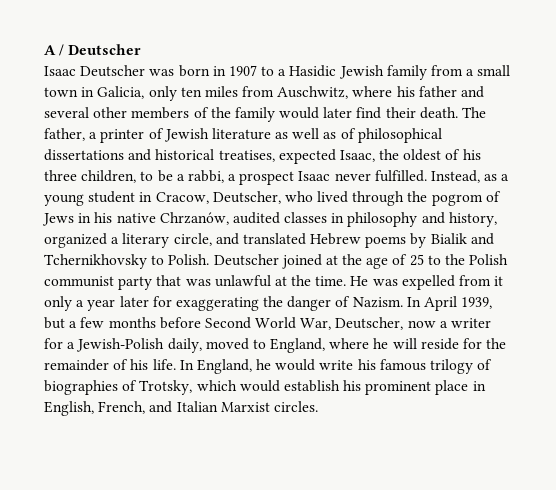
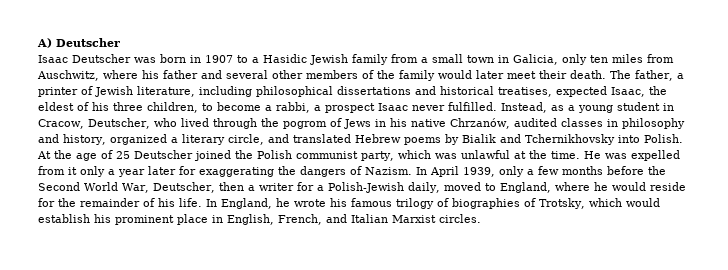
[44,44,65,56] A / -> [37,38,52,48] A)
[356,107,382,119] find -> [507,71,536,79] meet
[211,128,356,140] literature as well as of -> [137,86,252,97] literature, including
[403,149,442,161] oldest -> [38,102,74,111] eldest
[157,170,173,182] be -> [217,102,261,111] become
[151,254,338,269] to Polish. Deutscher joined at -> [617,134,683,143] [37,151,51,159] into Polish. At
[427,255,441,265] to -> [134,150,231,161] Deutscher joined
[118,275,182,290] party that -> [361,150,431,161] party, which
[287,296,332,311] danger -> [300,166,346,177] dangers
[44,317,65,329] but -> [499,166,524,177] only
(201, 323) none -> [648,166,666,175] the
[407,320,436,328] now -> [218,182,244,191] then
[76,338,165,352] Jewish-Polish -> [327,182,404,193] Polish-Jewish
[392,338,417,349] will -> [611,182,646,191] would
[275,359,354,371] would write -> [294,199,326,207] wrote

